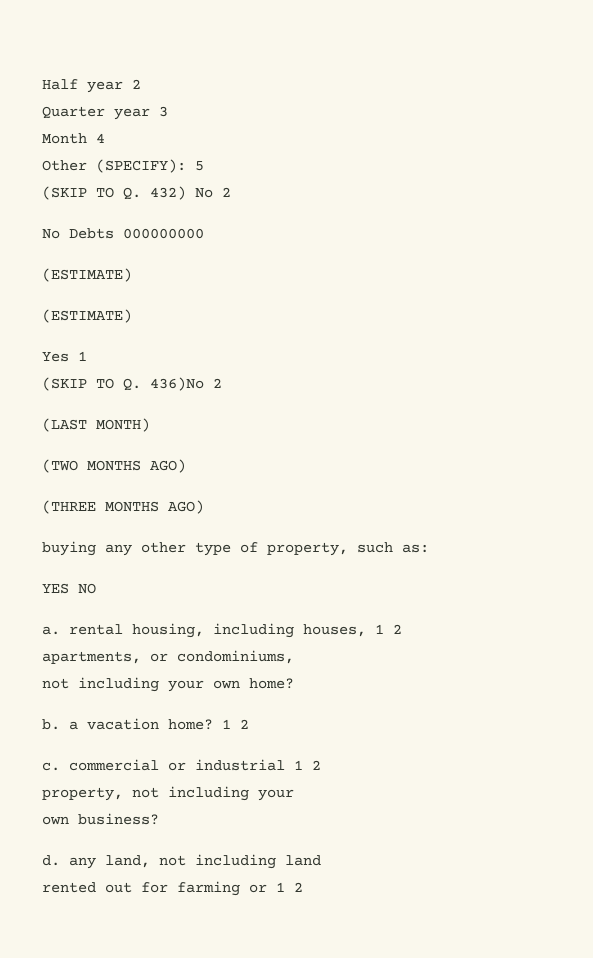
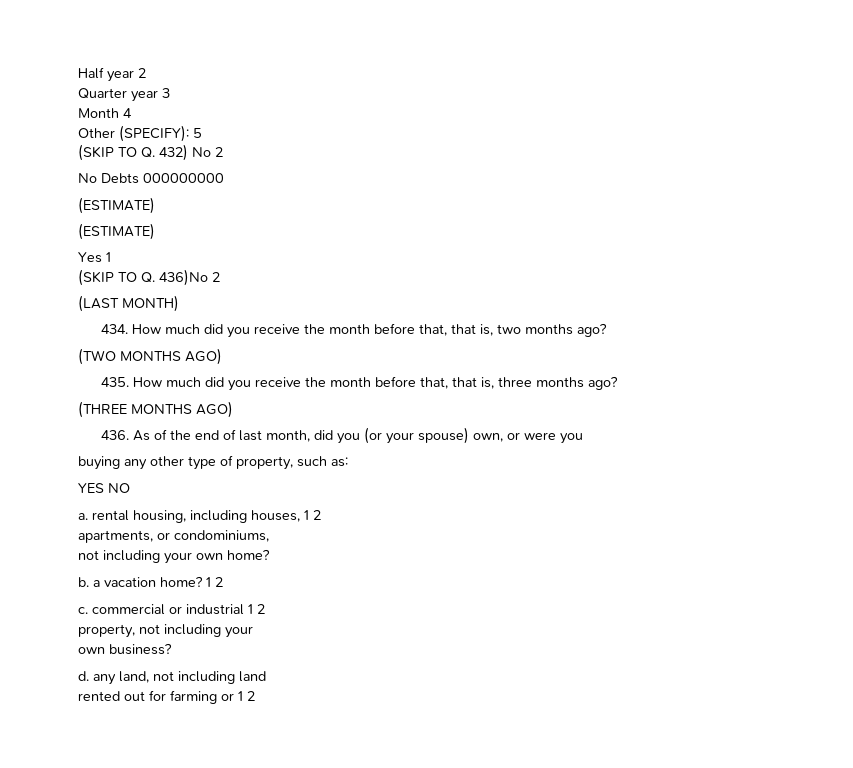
[42,459,186,473] [42,500,204,514] (TWO MONTHS AGO) // (THREE MONTHS AGO) -> [101,323,608,338] [78,348,222,365] [101,376,619,391] [78,401,233,418] [101,427,584,444] 434. How much did you receive the month before that, that is, two months ago? // (TWO MONTHS AGO) // 435. How much did you receive the month before that, that is, three months ago? // (THREE MONTHS AGO) // 436. As of the end of last month, did you (or your spouse) own, or were you

